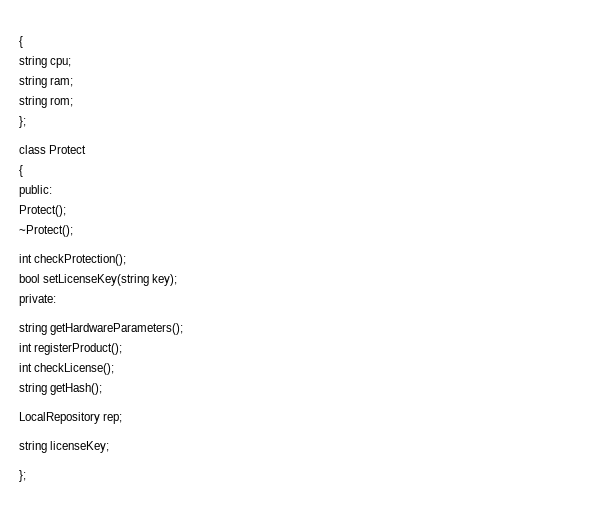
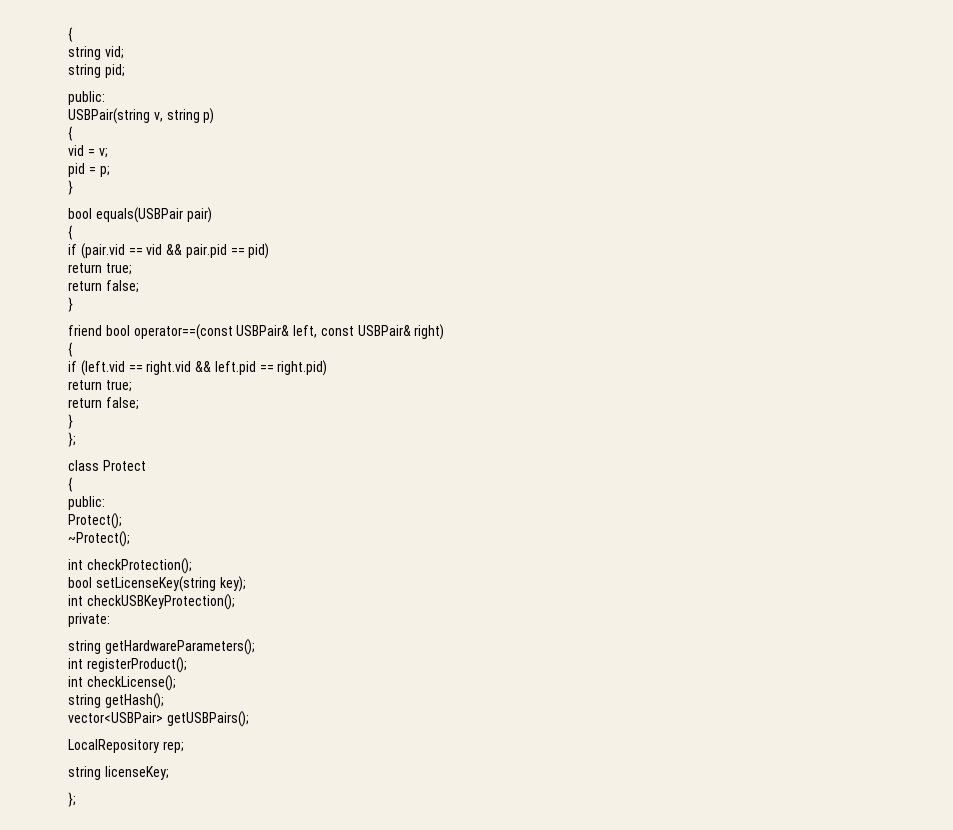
[50,58,72,68] [19,76,74,88] [19,96,74,108] cpu; // string ram; // string rom; -> [104,46,124,59] [68,64,125,78] [68,91,105,105] [68,108,215,124] [68,126,73,141] [68,145,108,158] [68,163,110,177] [68,180,73,195] [68,207,212,223] [68,225,73,240] [68,243,270,259] [68,263,132,275] [68,280,139,293] [68,297,73,312] [68,324,445,340] [68,342,73,357] [68,360,328,376] [68,380,132,392] [68,397,139,410] [68,414,73,429] vid; // string pid; // public: // USBPair(string v, string p) // { // vid = v; // pid = p; // } // bool equals(USBPair pair) // { // if (pair.vid == vid && pair.pid == pid) // return true; // return false; // } // friend bool operator==(const USBPair& left, const USBPair& right) // { // if (left.vid == right.vid && left.pid == right.pid) // return true; // return false; // }
(178, 280) none -> [68,594,235,610] // int checkUSBKeyProtection();
(103, 389) none -> [68,711,249,727] // vector<USBPair> getUSBPairs();

